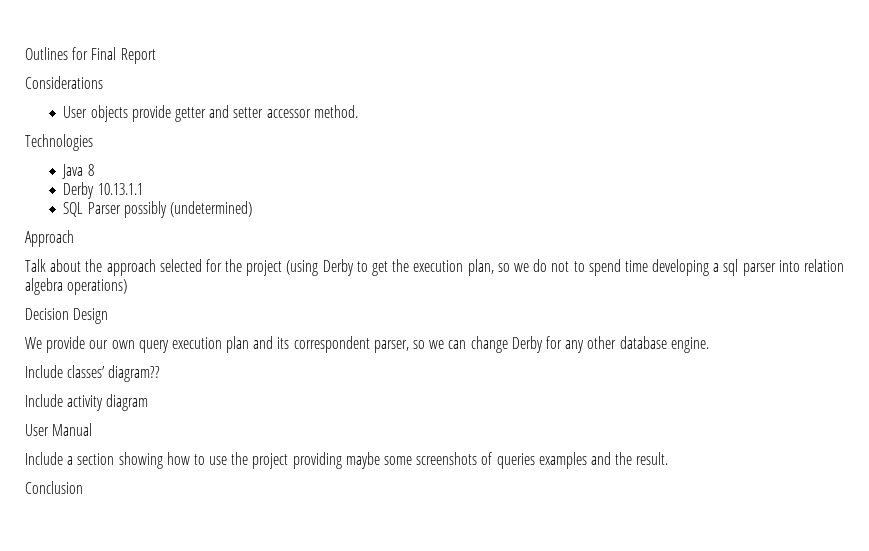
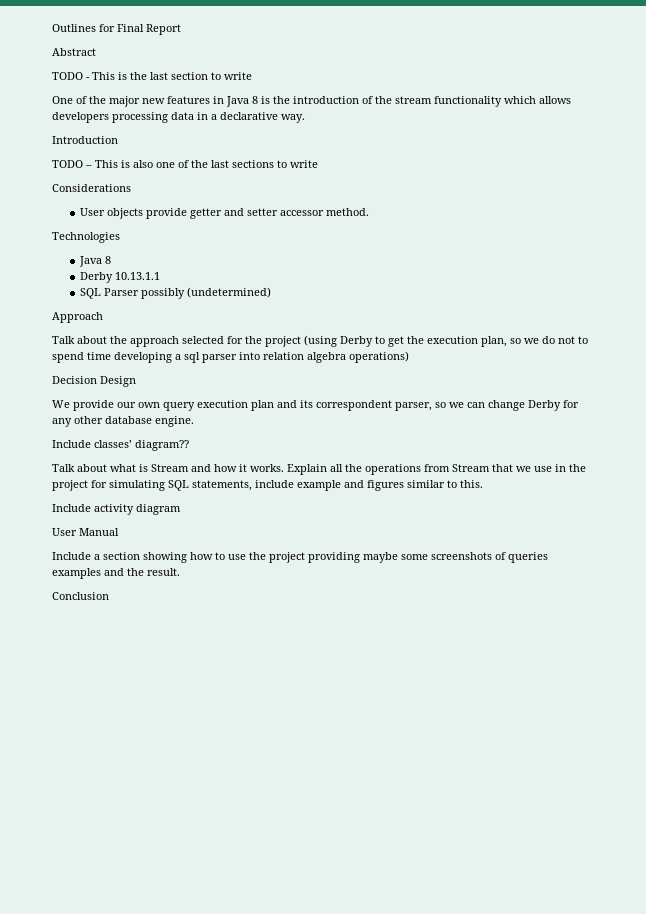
(156, 56) none -> [52,48,96,56] [52,72,252,80] [52,96,571,107] [52,112,305,123] [52,136,118,144] [52,160,318,168] // Abstract // TODO - This is the last section to write // One of the major new features in Java 8 is the introduction of the stream functionality which allows developers processing data in a declarative way. // Introduction // TODO – This is also one of the last sections to write
(161, 373) none -> [52,464,586,475] [52,480,483,491] // Talk about what is Stream and how it works. Explain all the operations from Stream that we use in the project for simulating SQL statements, include example and figures similar to this.

